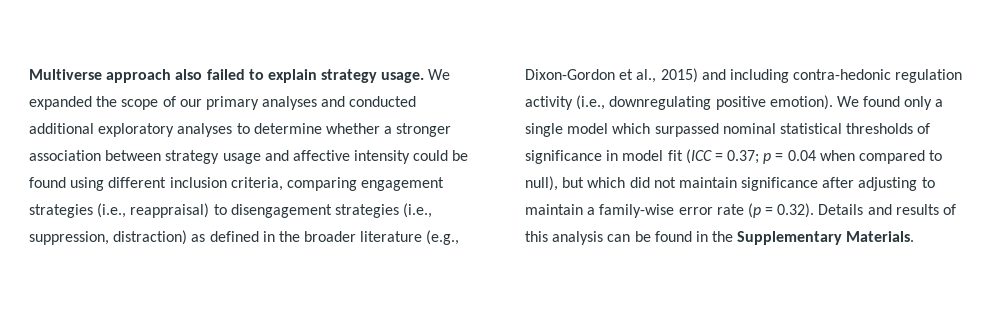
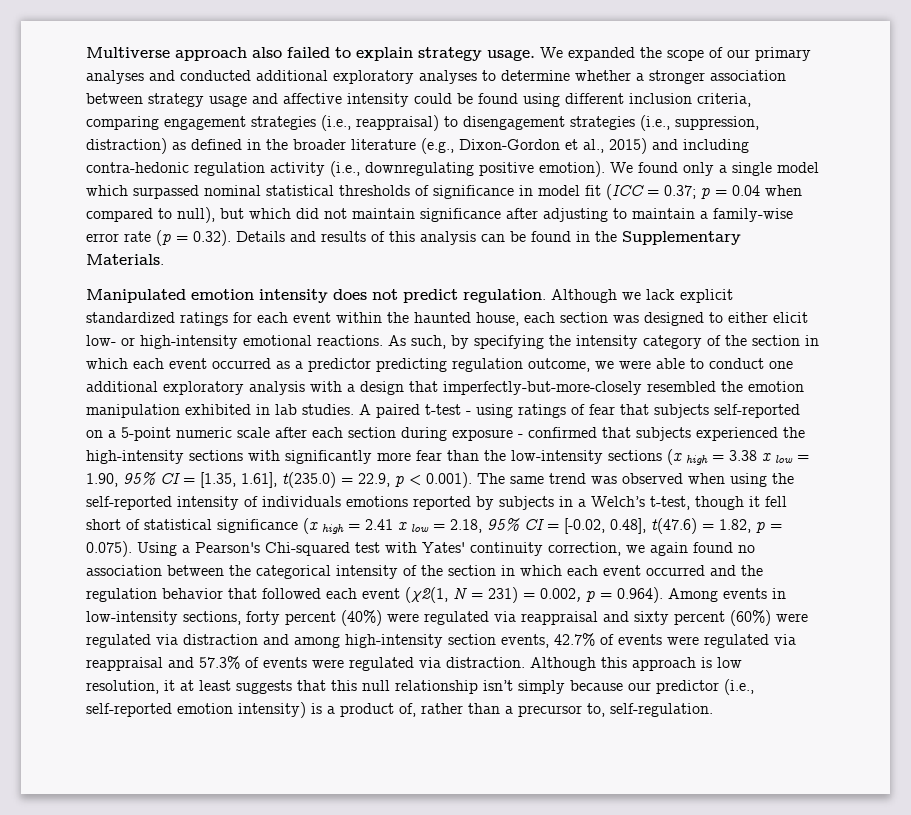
(915, 236) none -> [86,289,733,303] [86,312,808,326] [86,335,819,349] [86,358,793,372] [86,381,804,395] [86,404,800,418] [86,427,805,441] [86,449,809,465] [86,472,794,488] [86,496,787,510] [86,518,782,534] [86,541,755,557] [86,565,763,579] [86,587,786,603] [86,610,808,626] [86,633,796,648] [86,656,742,671] [86,679,754,695] [86,702,713,718] // Manipulated emotion intensity does not predict regulation. Although we lack explicit standardized ratings for each event within the haunted house, each section was designed to either elicit low- or high-intensity emotional reactions. As such, by specifying the intensity category of the section in which each event occurred as a predictor predicting regulation outcome, we were able to conduct one additional exploratory analysis with a design that imperfectly-but-more-closely resembled the emotion manipulation exhibited in lab studies. A paired t-test - using ratings of fear that subjects self-reported on a 5-point numeric scale after each section during exposure - confirmed that subjects experienced the high-intensity sections with significantly more fear than the low-intensity sections (x high = 3.38 x low = 1.90, 95% CI = [1.35, 1.61], t(235.0) = 22.9, p < 0.001). The same trend was observed when using the self-reported intensity of individuals emotions reported by subjects in a Welch’s t-test, though it fell short of statistical significance (x high = 2.41 x low = 2.18, 95% CI = [-0.02, 0.48], t(47.6) = 1.82, p = 0.075). Using a Pearson's Chi-squared test with Yates' continuity correction, we again found no association between the categorical intensity of the section in which each event occurred and the regulation behavior that followed each event (χ2(1, N = 231) = 0.002, p = 0.964). Among events in low-intensity sections, forty percent (40%) were regulated via reappraisal and sixty percent (60%) were regulated via distraction and among high-intensity section events, 42.7% of events were regulated via reappraisal and 57.3% of events were regulated via distraction. Although this approach is low resolution, it at least suggests that this null relationship isn’t simply because our predictor (i.e., self-reported emotion intensity) is a product of, rather than a precursor to, self-regulation.

